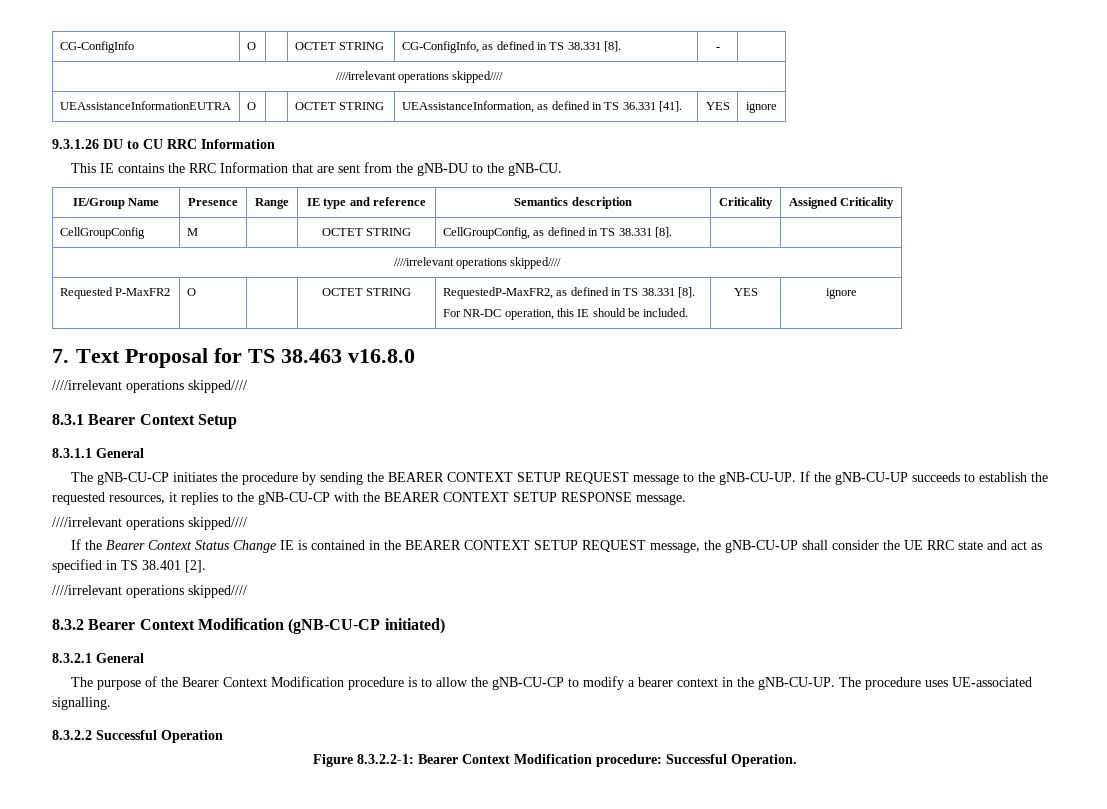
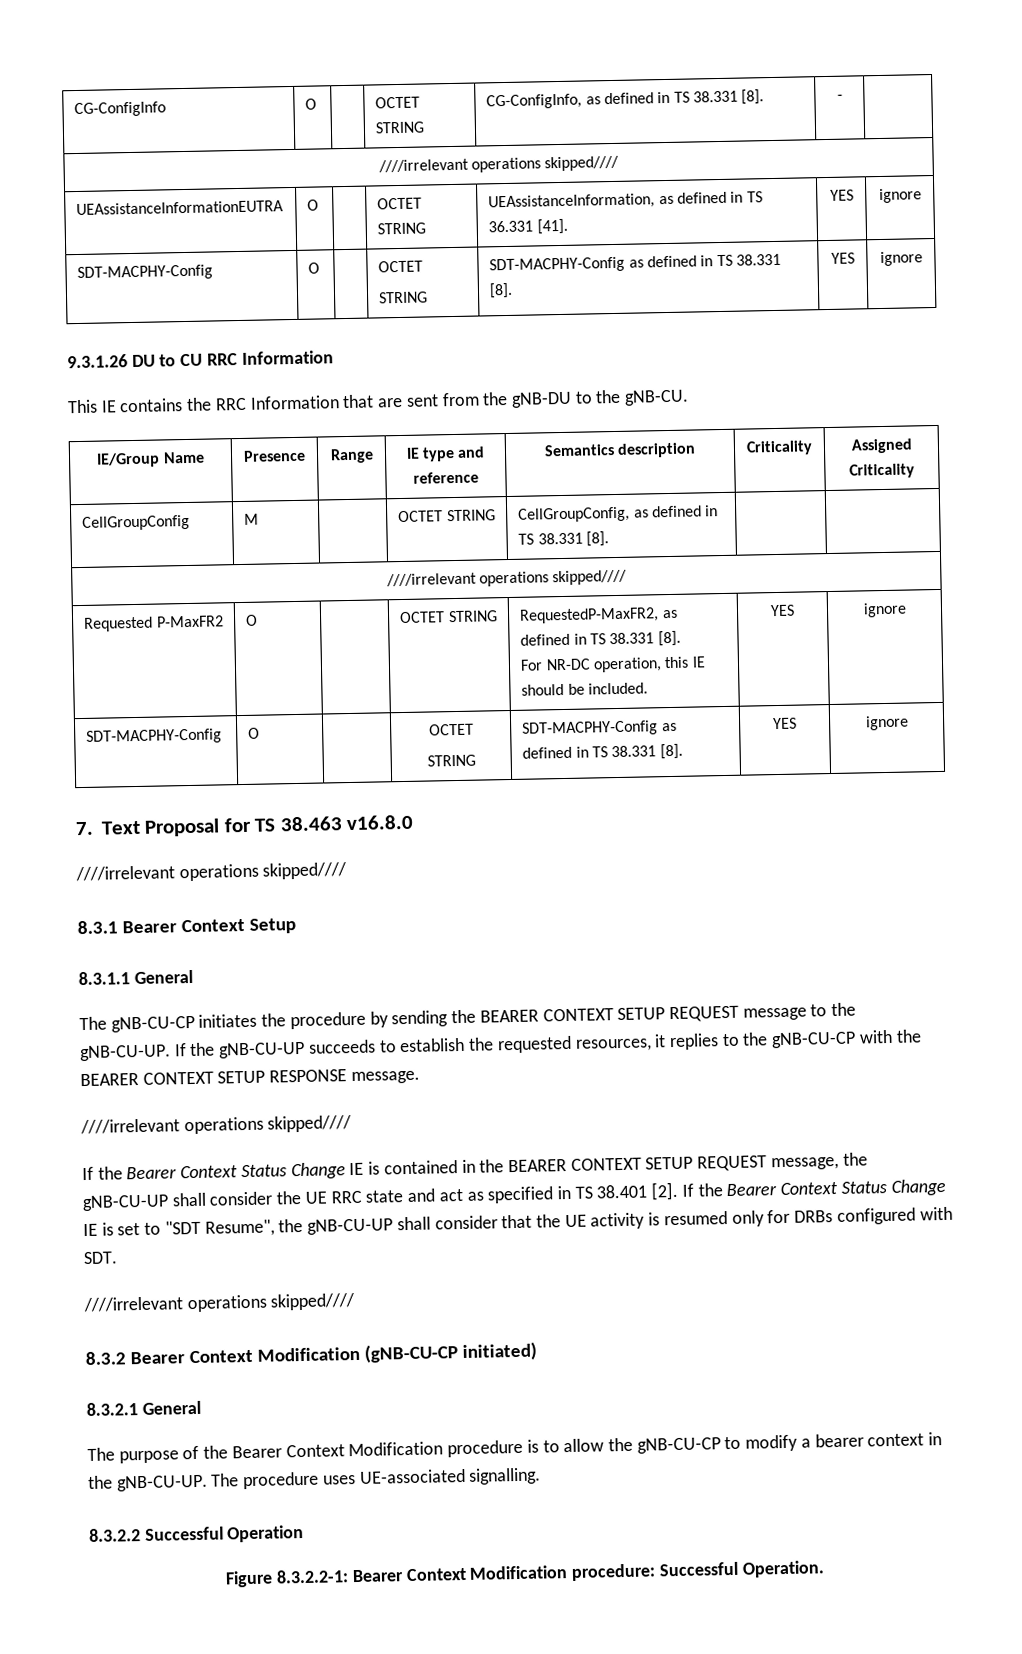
(777, 107) none -> [77,264,214,281] [308,262,321,274] [378,260,424,273] [378,291,429,304] [489,253,781,274] [489,282,514,299] [830,252,855,264] [879,251,923,267] // SDT-MACPHY-Config | O | | OCTET // STRING | SDT-MACPHY-Config as defined in TS 38.331 [8]. | YES | ignore
(857, 293) none -> [86,728,223,745] [248,727,261,739] [428,723,474,736] [426,754,476,767] [522,720,677,737] [522,743,683,760] [773,717,797,730] [864,715,909,731] // SDT-MACPHY-Config | O | | OCTET // STRING | SDT-MACPHY-Config as defined in TS 38.331 [8]. | YES | ignore
(206, 566) none -> [681,1178,946,1197] [83,1206,953,1237] [83,1251,118,1265] If the Bearer Context Status Change IE is set to "SDT Resume", the gNB-CU-UP shall consider that the UE activity is resumed only for DRBs configured with SDT.

